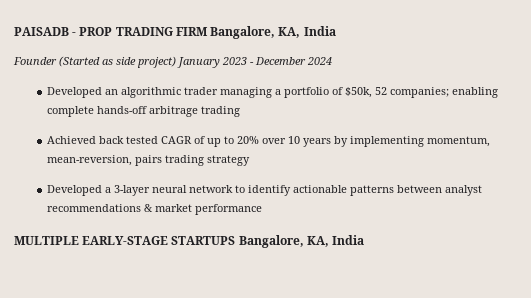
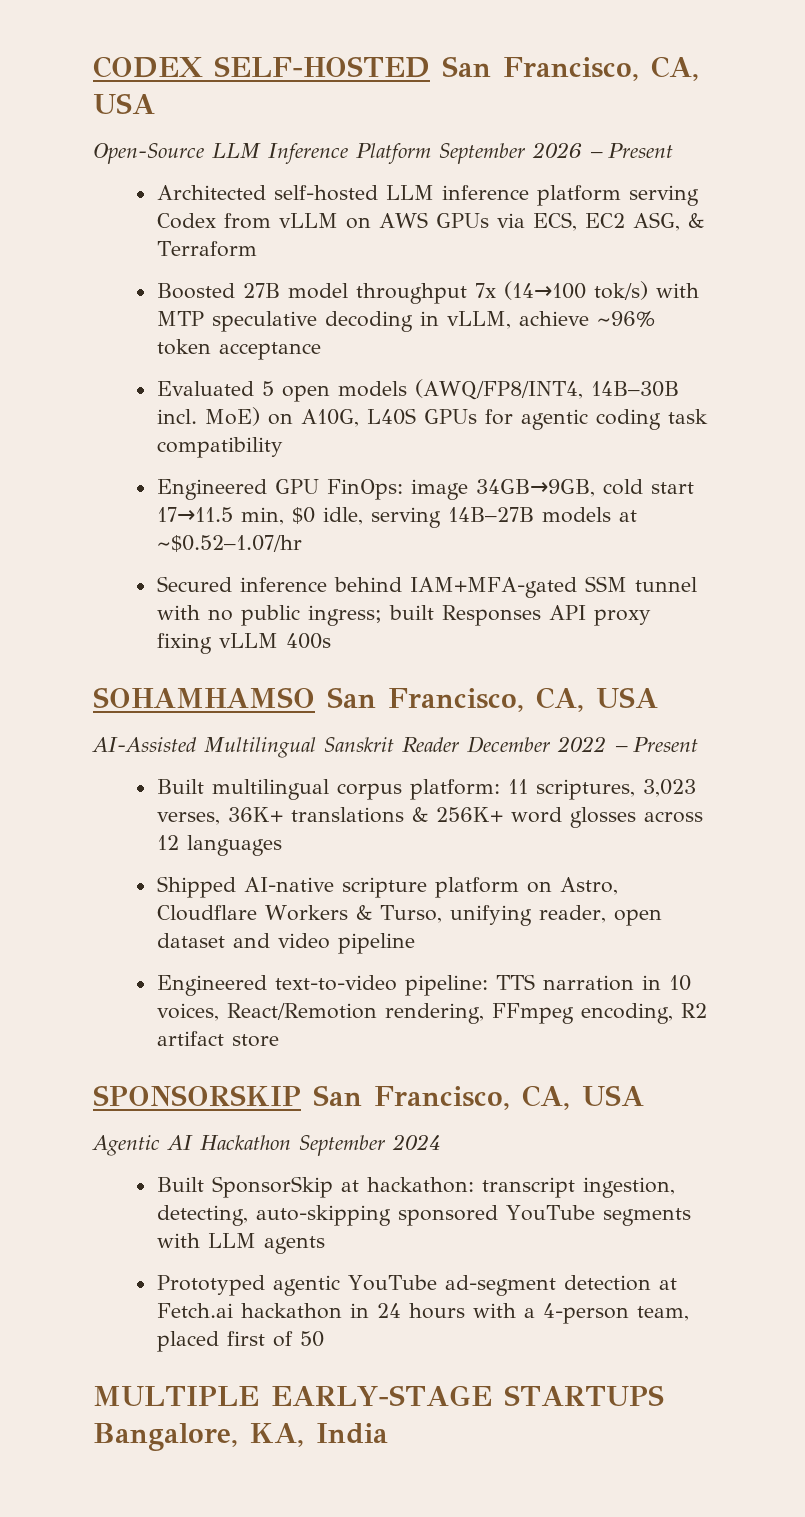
[14,26,336,39] [13,56,332,68] [46,87,498,98] [46,106,240,117] [46,136,490,147] [46,155,250,166] [46,185,482,196] [46,204,262,215] PAISADB - PROP TRADING FIRM Bangalore, KA, India // Founder (Started as side project) January 2023 - December 2024 // Developed an algorithmic trader managing a portfolio of $50k, 52 companies; enabling complete hands-off arbitrage trading // Achieved back tested CAGR of up to 20% over 10 years by implementing momentum, mean-reversion, pairs trading strategy // Developed a 3-layer neural network to identify actionable patterns between analyst recommendations & market performance -> [93,56,699,81] [93,93,155,114] [93,142,673,164] [156,185,699,206] [156,212,704,231] [156,241,257,257] [156,281,699,304] [156,311,655,332] [156,339,321,360] [156,379,679,402] [156,407,708,430] [156,437,283,458] [156,479,694,500] [156,507,637,528] [156,535,302,552] [156,576,697,598] [156,605,651,626] [156,633,331,654] [93,687,658,712] [92,736,698,758] [156,779,696,800] [156,807,703,828] [156,835,282,856] [156,876,618,898] [156,905,662,926] [156,933,415,954] [156,974,691,996] [156,1003,707,1024] [156,1031,279,1047] [93,1085,644,1110] [92,1134,441,1156] [156,1176,675,1198] [156,1205,691,1226] [156,1233,325,1254] [156,1275,677,1296] [156,1303,689,1324] [156,1331,324,1352] CODEX SELF-HOSTED San Francisco, CA, USA // Open-Source LLM Inference Platform September 2026 – Present // Architected self-hosted LLM inference platform serving Codex from vLLM on AWS GPUs via ECS, EC2 ASG, & Terraform // Boosted 27B model throughput 7x (14→100 tok/s) with MTP speculative decoding in vLLM, achieve ~96% token acceptance // Evaluated 5 open models (AWQ/FP8/INT4, 14B–30B incl. MoE) on A10G, L40S GPUs for agentic coding task compatibility // Engineered GPU FinOps: image 34GB→9GB, cold start 17→11.5 min, $0 idle, serving 14B–27B models at ~$0.52–1.07/hr // Secured inference behind IAM+MFA-gated SSM tunnel with no public ingress; built Responses API proxy fixing vLLM 400s // SOHAMHAMSO San Francisco, CA, USA // AI-Assisted Multilingual Sanskrit Reader December 2022 – Present // Built multilingual corpus platform: 11 scriptures, 3,023 verses, 36K+ translations & 256K+ word glosses across 12 languages // Shipped AI-native scripture platform on Astro, Cloudflare Workers & Turso, unifying reader, open dataset and video pipeline // Engineered text-to-video pipeline: TTS narration in 10 voices, React/Remotion rendering, FFmpeg encoding, R2 artifact store // SPONSORSKIP San Francisco, CA, USA // Agentic AI Hackathon September 2024 // Built SponsorSkip at hackathon: transcript ingestion, detecting, auto-skipping sponsored YouTube segments with LLM agents // Prototyped agentic YouTube ad-segment detection at Fetch.ai hackathon in 24 hours with a 4-person team, placed first of 50

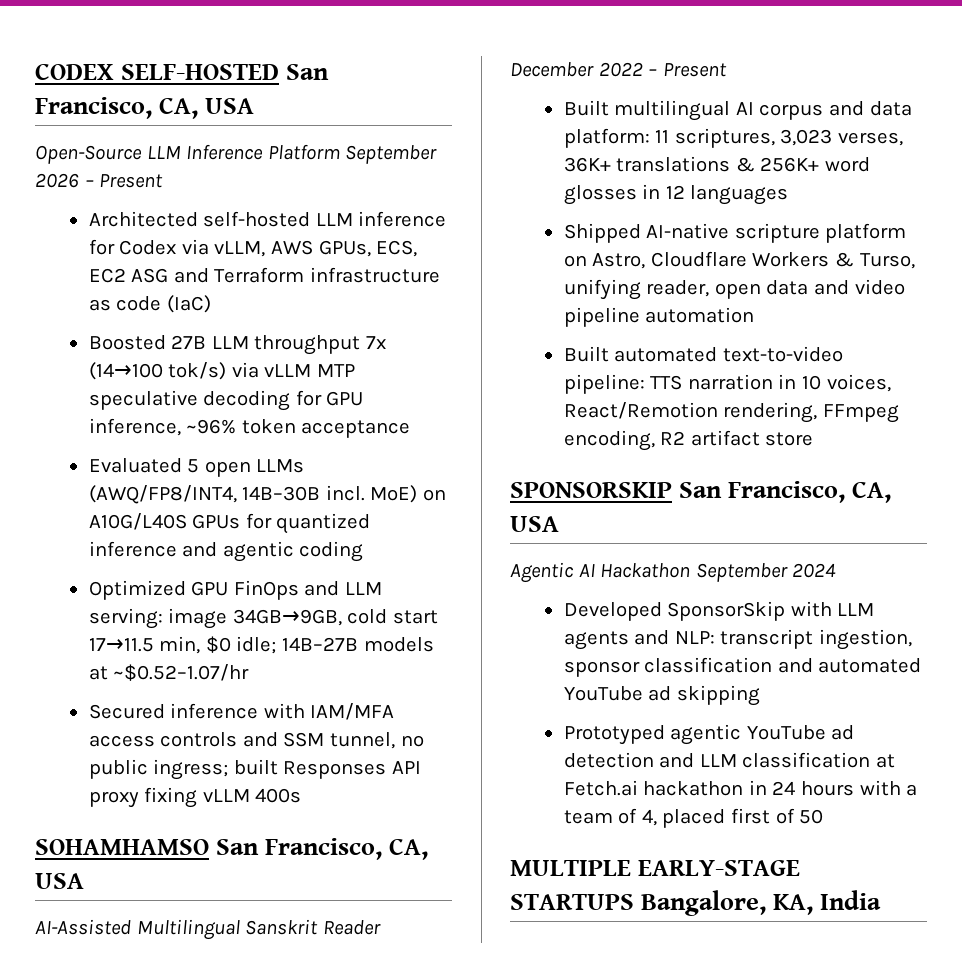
[536,185,699,206] [156,212,704,231] [156,241,257,257] platform serving Codex from vLLM on AWS GPUs via ECS, EC2 ASG, & Terraform -> [88,239,418,257] [88,267,440,283] [88,295,211,313] for Codex via vLLM, AWS GPUs, ECS, EC2 ASG and Terraform infrastructure as code (IaC)
[287,283,348,299] model -> [211,336,249,349] LLM
[655,283,699,298] with -> [231,362,312,378] via vLLM
[419,311,589,329] in vLLM, achieve -> [295,390,364,406] [88,418,181,436] for GPU inference,
[337,381,407,397] models -> [256,459,305,473] LLMs
[300,408,708,430] [156,437,283,458] [156,479,403,500] A10G, L40S GPUs for agentic coding task compatibility // Engineered GPU FinOps: -> [88,513,371,534] [88,541,364,562] [88,580,382,600] [88,608,163,629] A10G/L40S GPUs for quantized inference and agentic coding // Optimized GPU FinOps and LLM serving:
[322,507,441,528] idle, serving -> [236,636,277,654] idle;
[333,576,697,598] [156,605,200,620] behind IAM+MFA-gated SSM tunnel with -> [263,703,395,720] [88,732,395,749] with IAM/MFA access controls and SSM tunnel,
[336,783,402,800] corpus -> [735,101,912,120] AI corpus and data
[643,811,703,823] across -> [642,184,661,199] in
[156,933,225,948] dataset -> [766,280,809,295] data
[156,975,267,996] // Engineered -> [645,307,755,323] [563,346,718,362] automation // Built automated
[156,1176,675,1198] [156,1205,691,1226] [156,1233,325,1254] [156,1275,651,1296] Built SponsorSkip at hackathon: transcript ingestion, detecting, auto-skipping sponsored YouTube segments with LLM agents // Prototyped agentic YouTube ad-segment detection -> [563,601,875,621] [563,629,912,650] [563,657,922,677] [563,685,760,706] [563,724,855,745] [563,752,871,768] Developed SponsorSkip with LLM agents and NLP: transcript ingestion, sponsor classification and automated YouTube ad skipping // Prototyped agentic YouTube ad detection and LLM classification
[542,1303,689,1324] 4-person team, -> [563,808,657,826] team of 4,

